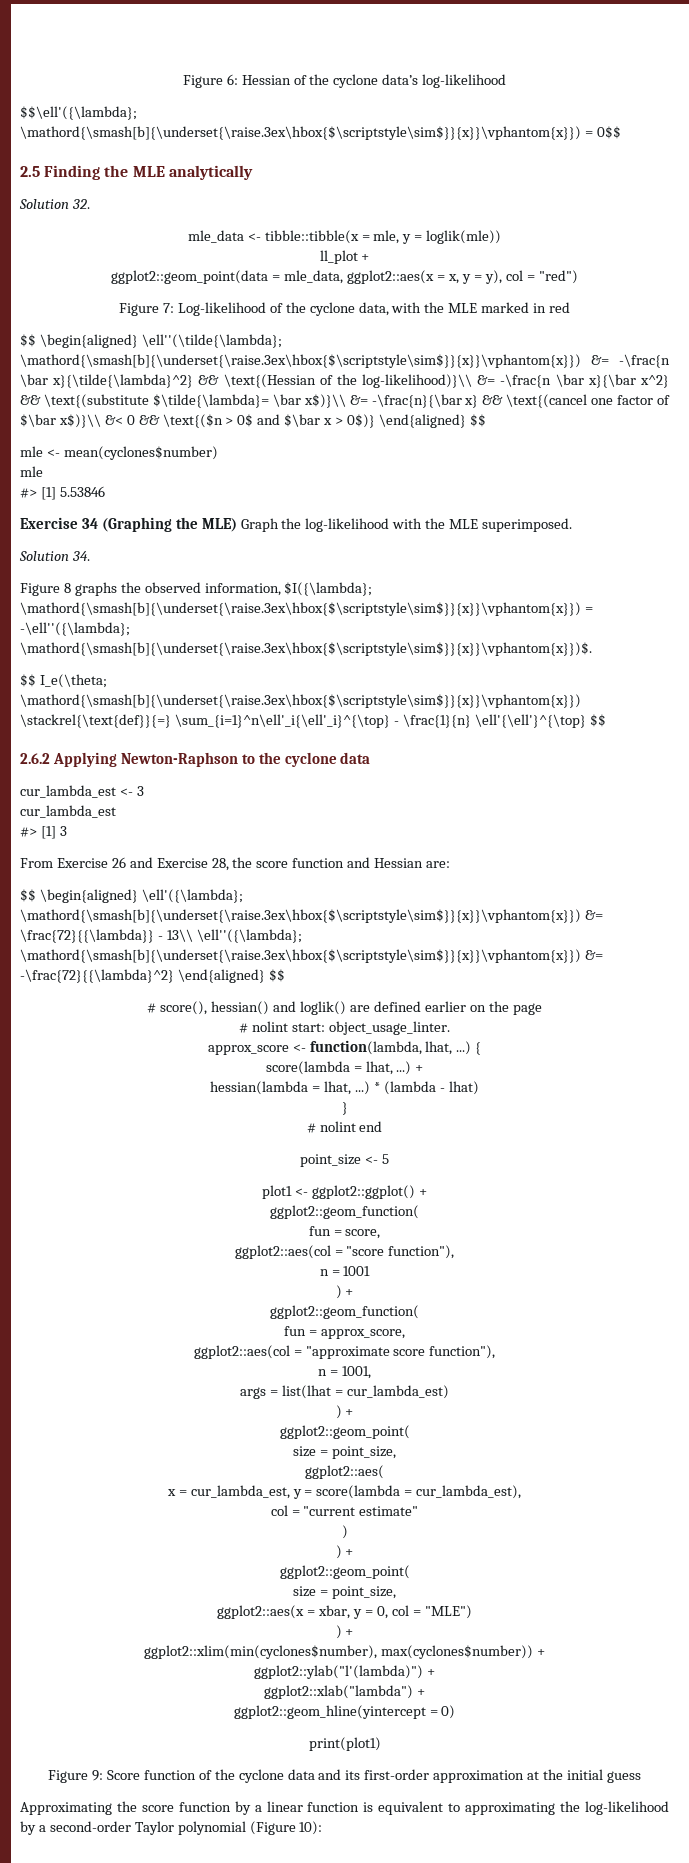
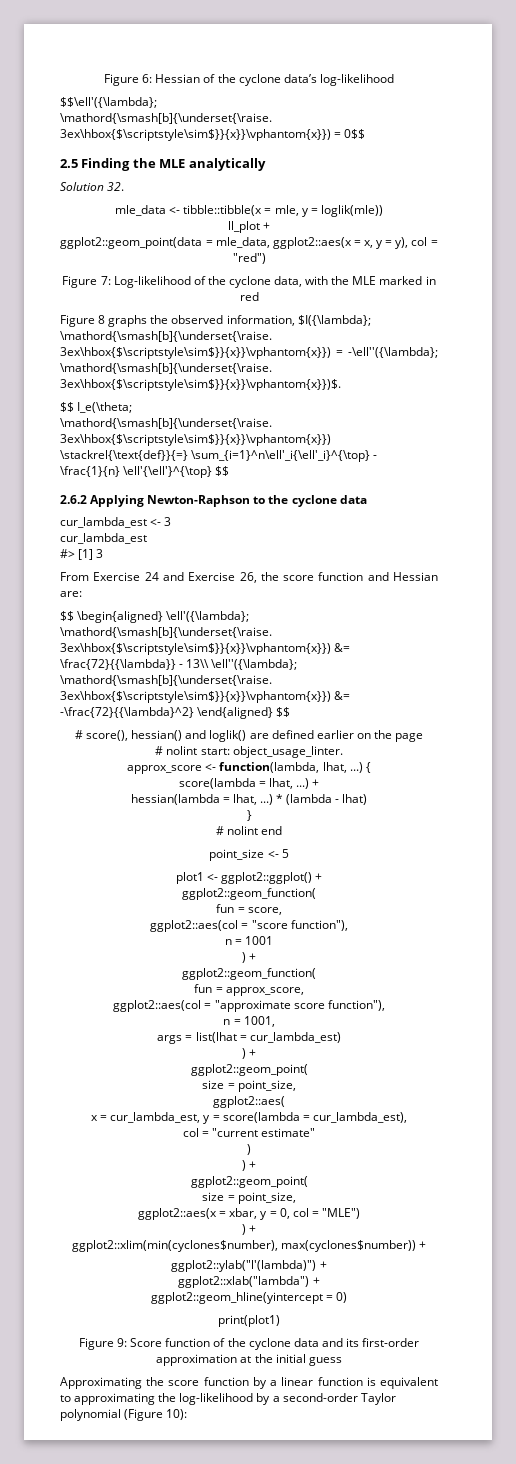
[20,334,282,348] [20,354,670,368] [20,374,669,388] [20,394,670,408] [20,414,486,428] [20,446,218,460] [20,466,43,477] [20,486,105,500] [20,517,573,532] [19,551,90,561] // $$ \begin{aligned} \ell''(\tilde{\lambda}; \mathord{\smash[b]{\underset{\raise.3ex\hbox{$\scriptstyle\sim$}}{x}}\vphantom{x}}) &= -\frac{n \bar x}{\tilde{\lambda}^2} && \text{(Hessian of the log-likelihood)}\\ &= -\frac{n \bar x}{\bar x^2} && \text{(substitute $\tilde{\lambda}= \bar x$)}\\ &= -\frac{n}{\bar x} && \text{(cancel one factor of $\bar x$)}\\ &< 0 && \text{($n > 0$ and $\bar x > 0$)} \end{aligned} $$ // mle <- mean(cyclones$number) // mle // #> [1] 5.53846 // Exercise 34 (Graphing the MLE) Graph the log-likelihood with the MLE superimposed. // Solution 34. -> (259, 296) none
[111,857,126,868] 26 -> [144,572,159,581] 24
[211,858,229,871] 28, -> [239,572,257,583] 26,

